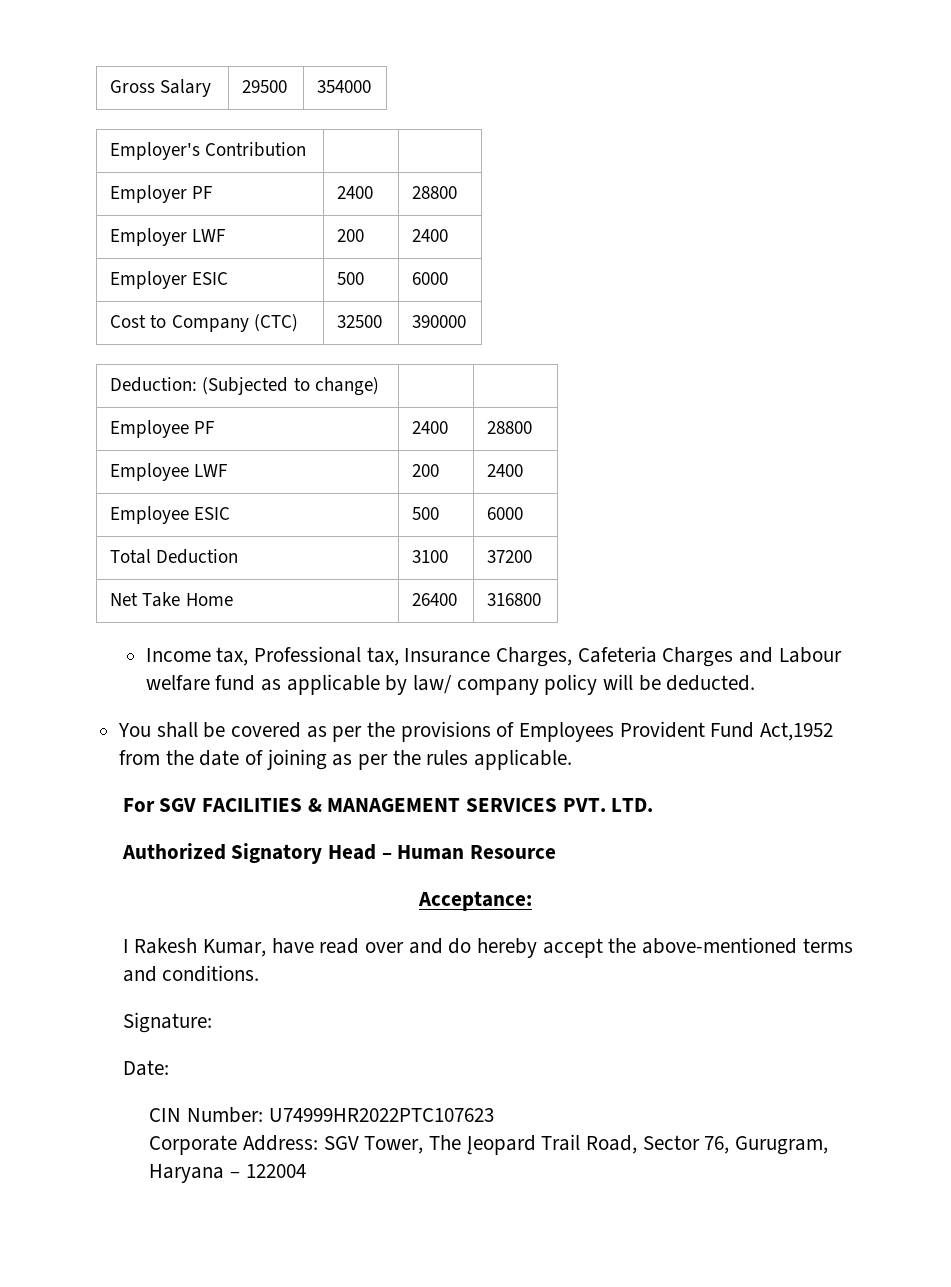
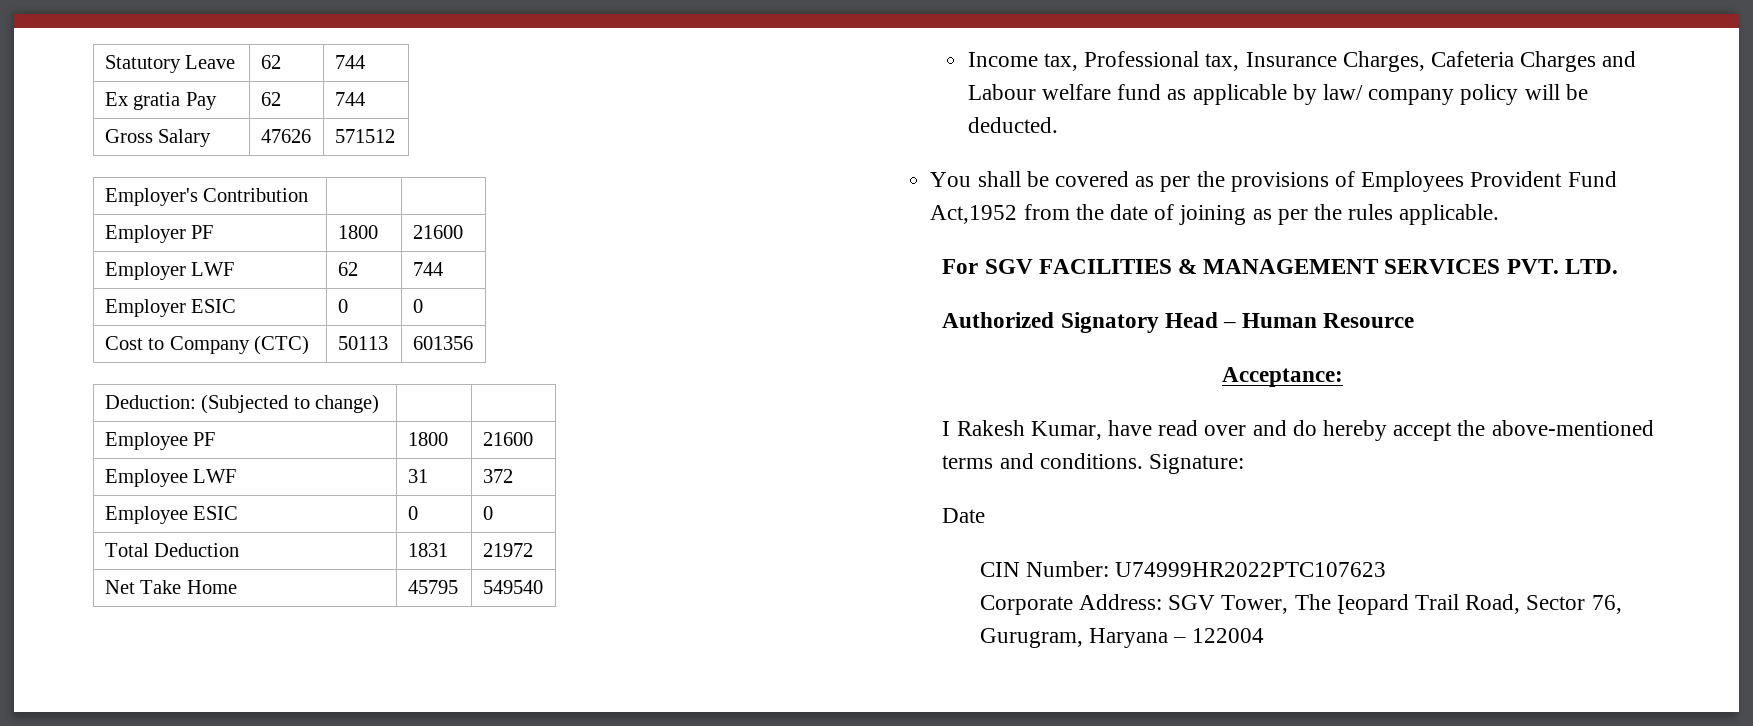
(110, 86) none -> [104,55,236,73] [260,55,281,69] [334,55,365,69] [104,92,217,110] [260,92,281,106] [334,92,365,106] Statutory Leave | 62 | 744 // Ex gratia Pay | 62 | 744 //
[242,80,288,93] [317,80,372,93] 29500 | 354000 -> [260,129,311,143] [334,129,395,143] 47626 | 571512
[337,186,374,199] [412,186,458,199] 2400 | 28800 -> [337,225,378,239] [412,225,463,239] 1800 | 21600
[337,229,365,242] [412,229,449,242] 200 | 2400 -> [337,262,358,276] [412,262,443,276] 62 | 744
[337,272,365,285] [412,272,449,285] 500 | 6000 -> [337,299,348,313] [412,299,423,313] 0 | 0
[337,315,383,328] [412,315,467,328] 32500 | 390000 -> [337,336,388,350] [412,336,473,350] 50113 | 601356
[412,421,449,434] [487,421,533,434] 2400 | 28800 -> [407,432,448,446] [482,432,533,446] 1800 | 21600
[412,464,440,477] [487,464,524,477] 200 | 2400 -> [407,469,428,483] [482,469,513,483] 31 | 372
[412,507,440,520] [487,507,524,520] 500 | 6000 -> [407,506,418,520] [482,506,493,520] 0 | 0
[412,550,449,563] [487,550,533,563] 3100 | 37200 -> [407,543,448,557] [482,543,533,557] 1831 | 21972
[412,593,458,606] [487,593,542,606] 26400 | 316800 -> [407,580,458,594] [482,580,543,594] 45795 | 549540
(260, 973) // -> (1143, 461) none
[122,1060,169,1076] Date: -> [942,508,986,523] Date

